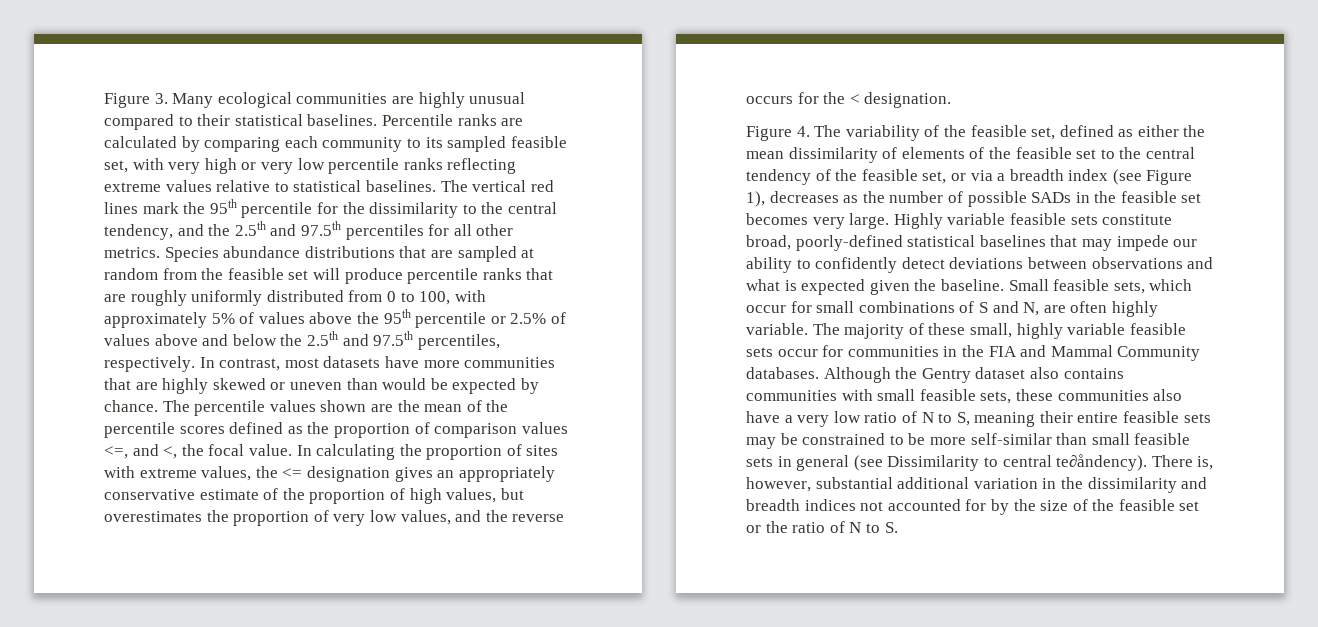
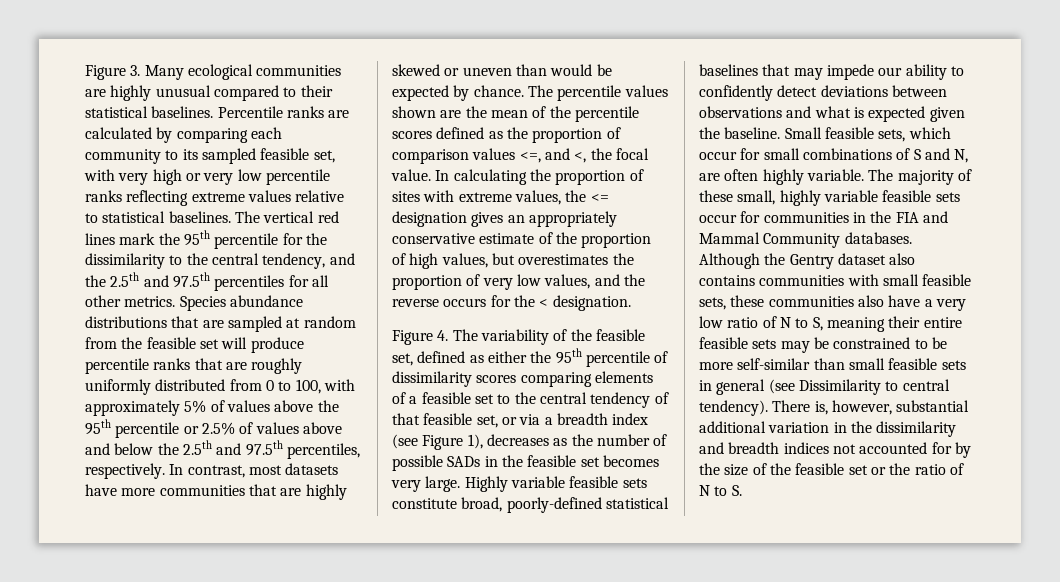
[746,147,898,163] mean dissimilarity of -> [555,348,669,367] [392,371,592,387] 95th percentile of dissimilarity scores comparing
[988,147,1011,159] the -> [409,396,418,404] a
[835,169,858,181] the -> [392,413,420,425] that
[1056,454,1148,471] te∂åndency). -> [699,400,768,416] tendency).

